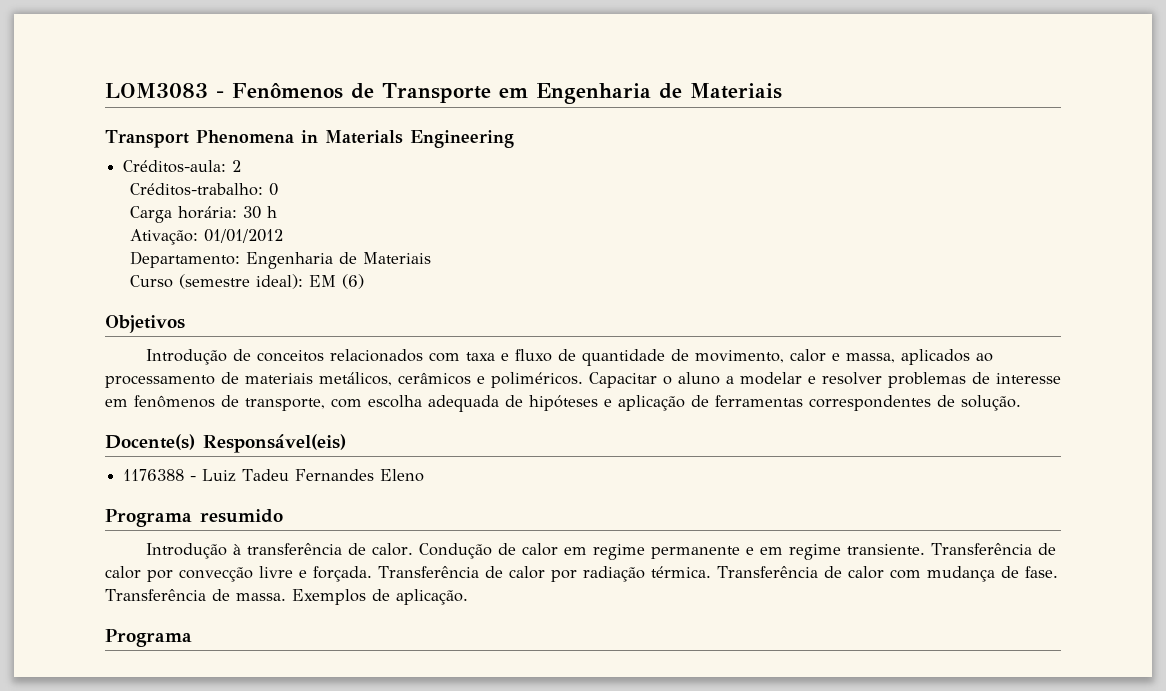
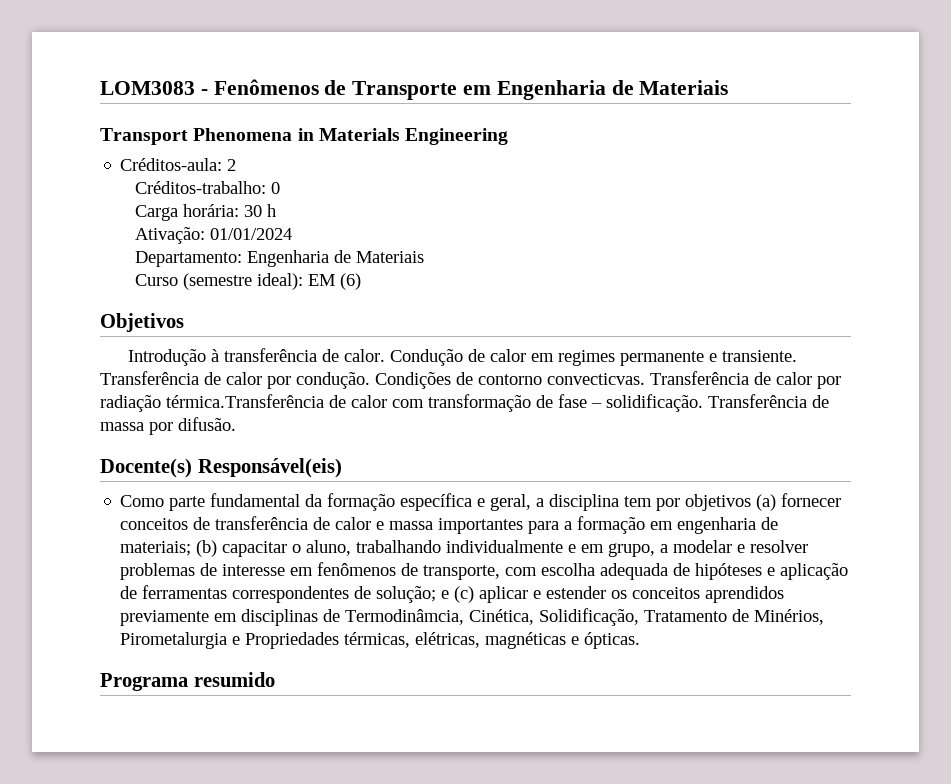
[204,229,284,243] 01/01/2012 -> [209,228,292,240] 01/01/2024
[233,349,994,366] [105,372,720,388] de conceitos relacionados com taxa e fluxo de quantidade de movimento, calor e massa, aplicados ao processamento de materiais metálicos, cerâmicos e poliméricos. Capacitar o aluno -> [211,348,798,366] [100,371,841,389] [100,394,829,412] [100,417,236,435] [100,458,342,478] [120,493,842,511] [120,516,779,534] [120,540,656,557] à transferência de calor. Condução de calor em regimes permanente e transiente. Transferência de calor por condução. Condições de contorno convecticvas. Transferência de calor por radiação térmica.Transferência de calor com transformação de fase – solidificação. Transferência de massa por difusão. // Docente(s) Responsável(eis) // Como parte fundamental da formação específica e geral, a disciplina tem por objetivos (a) fornecer conceitos de transferência de calor e massa importantes para a formação em engenharia de materiais; (b) capacitar o aluno, trabalhando individualmente e em grupo,
[961,395,1021,411] [105,434,346,453] [123,469,425,482] [105,509,283,527] [146,543,1057,560] [105,566,1058,582] [105,589,468,605] [105,629,192,647] solução. // Docente(s) Responsável(eis) // 1176388 - Luiz Tadeu Fernandes Eleno // Programa resumido // Introdução à transferência de calor. Condução de calor em regime permanente e em regime transiente. Transferência de calor por convecção livre e forçada. Transferência de calor por radiação térmica. Transferência de calor com mudança de fase. Transferência de massa. Exemplos de aplicação. // Programa -> [376,586,785,603] [120,608,825,626] [120,632,641,649] [100,672,275,691] solução; e (c) aplicar e estender os conceitos aprendidos previamente em disciplinas de Termodinâmcia, Cinética, Solidificação, Tratamento de Minérios, Pirometalurgia e Propriedades térmicas, elétricas, magnéticas e ópticas. // Programa resumido

